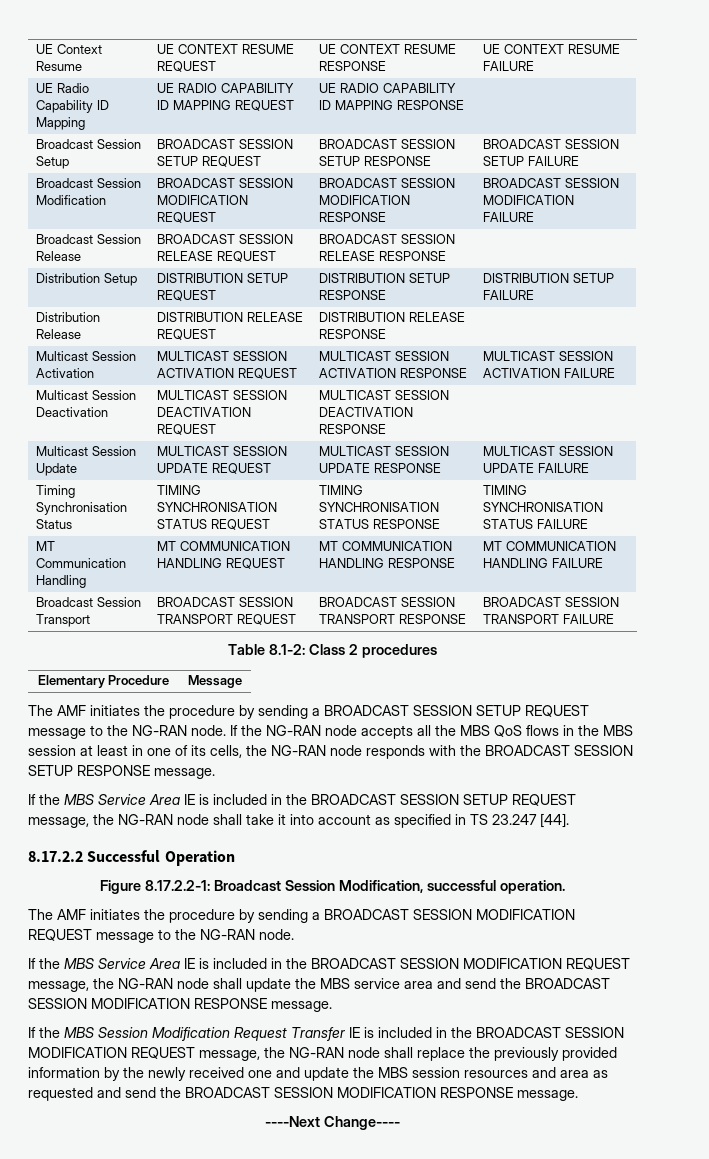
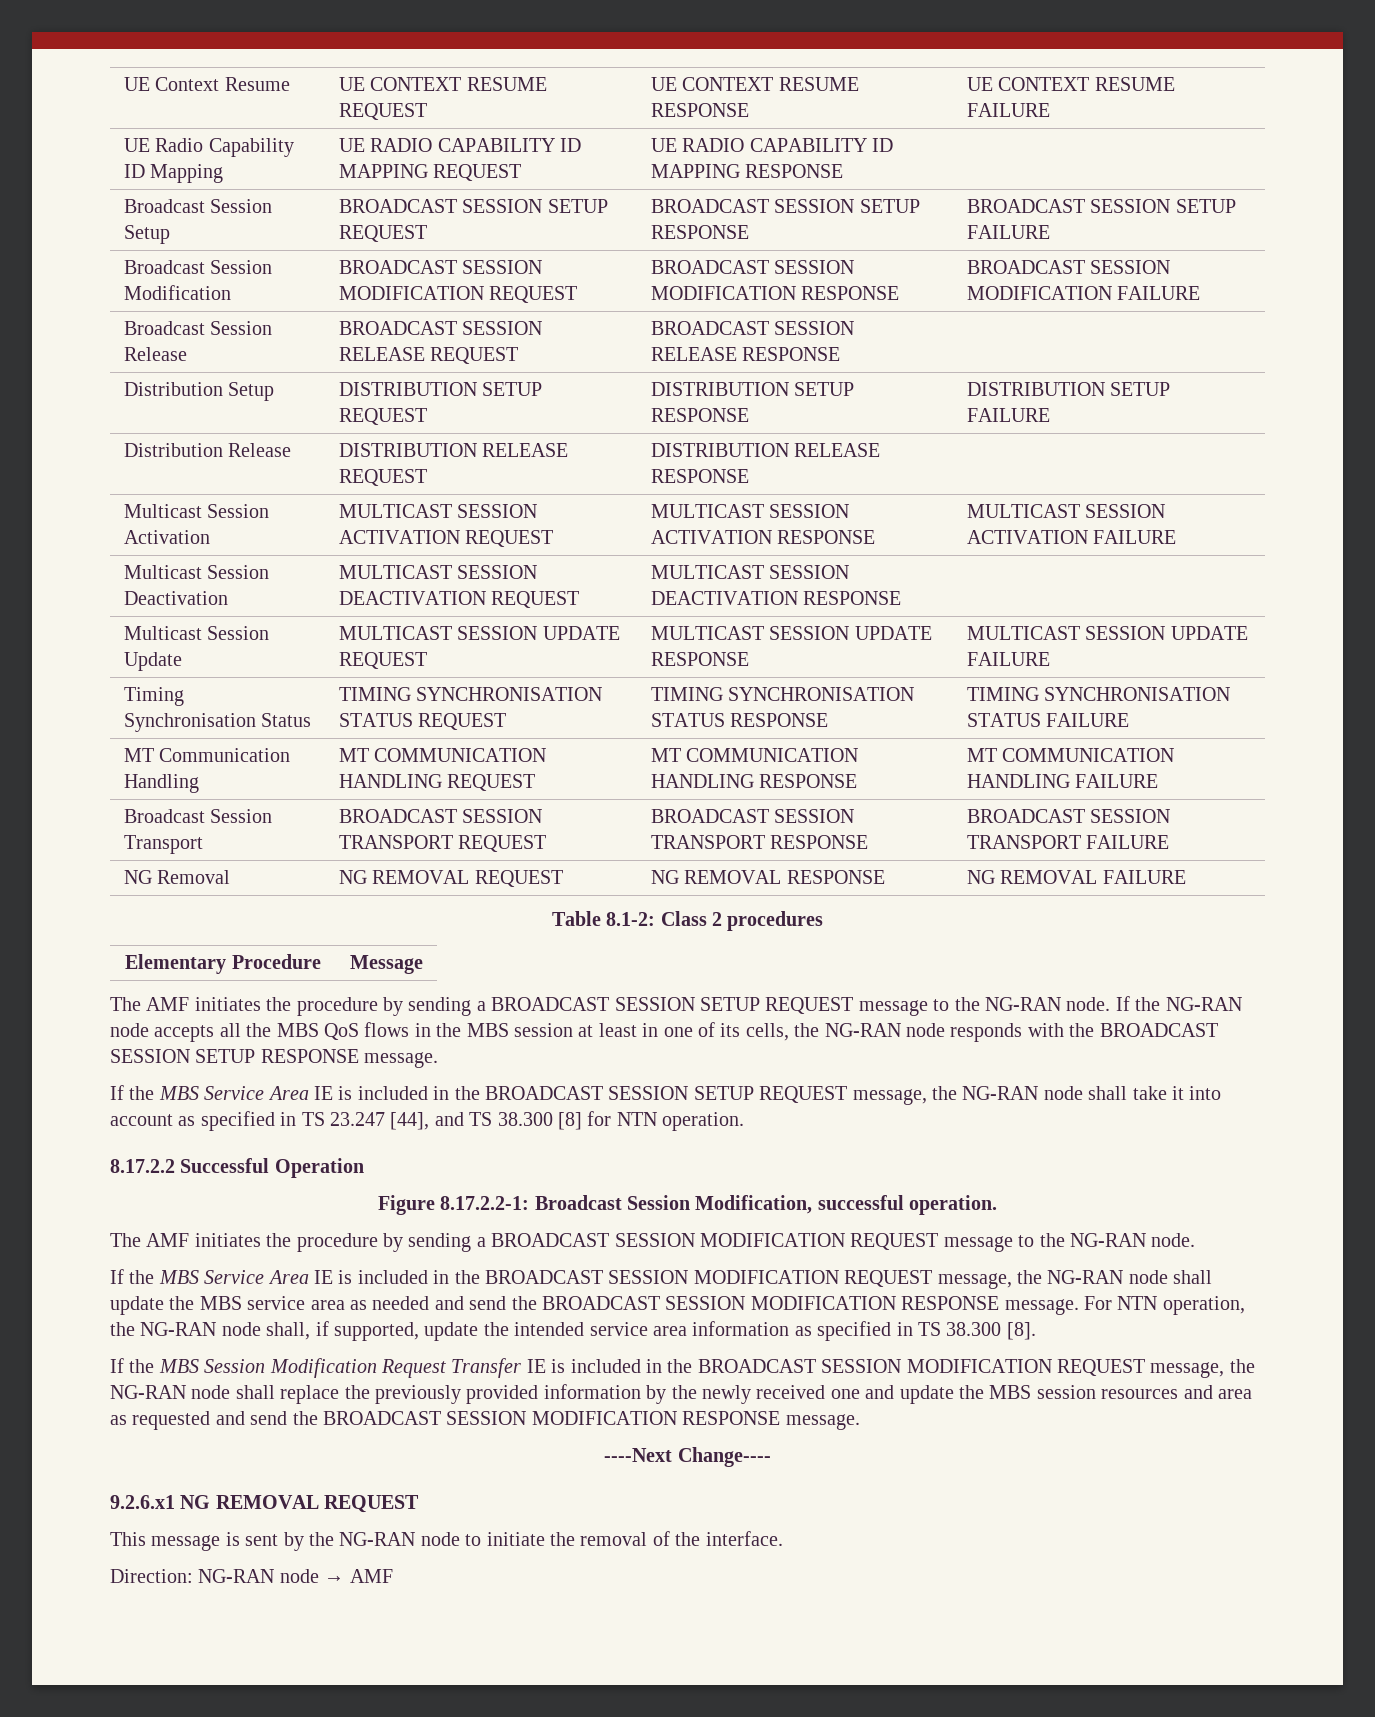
(614, 619) none -> [123,870,231,884] [338,870,563,887] [650,870,885,884] [966,870,1186,884] // NG Removal | NG REMOVAL REQUEST | NG REMOVAL RESPONSE | NG REMOVAL FAILURE
[540,813,569,828] [44]. -> [390,1111,745,1131] [44], and TS 38.300 [8] for NTN operation.
[437,978,610,989] [28,998,332,1012] and send the BROADCAST SESSION MODIFICATION RESPONSE message. -> [350,1296,1245,1315] [110,1321,1036,1341] as needed and send the BROADCAST SESSION MODIFICATION RESPONSE message. For NTN operation, the NG-RAN node shall, if supported, update the intended service area information as specified in TS 38.300 [8].
(400, 1123) none -> [110,1495,420,1513] [110,1531,783,1551] [110,1569,393,1583] // 9.2.6.x1 NG REMOVAL REQUEST // This message is sent by the NG-RAN node to initiate the removal of the interface. // Direction: NG-RAN node → AMF

